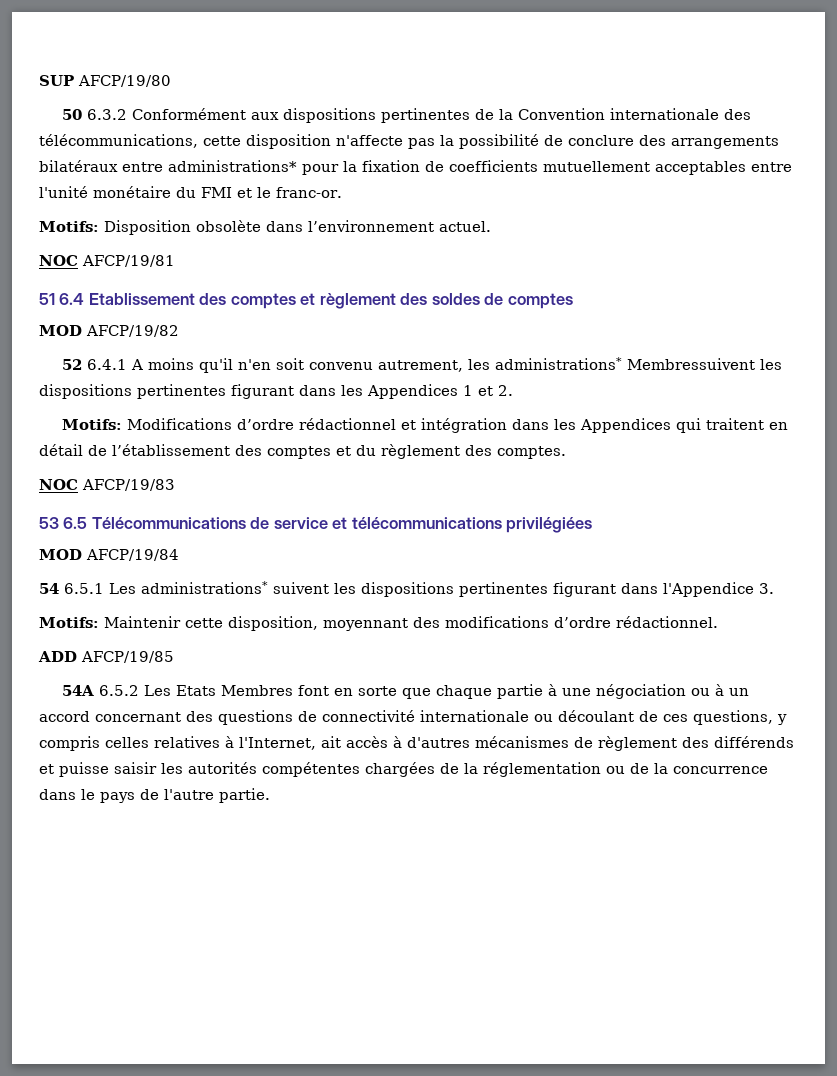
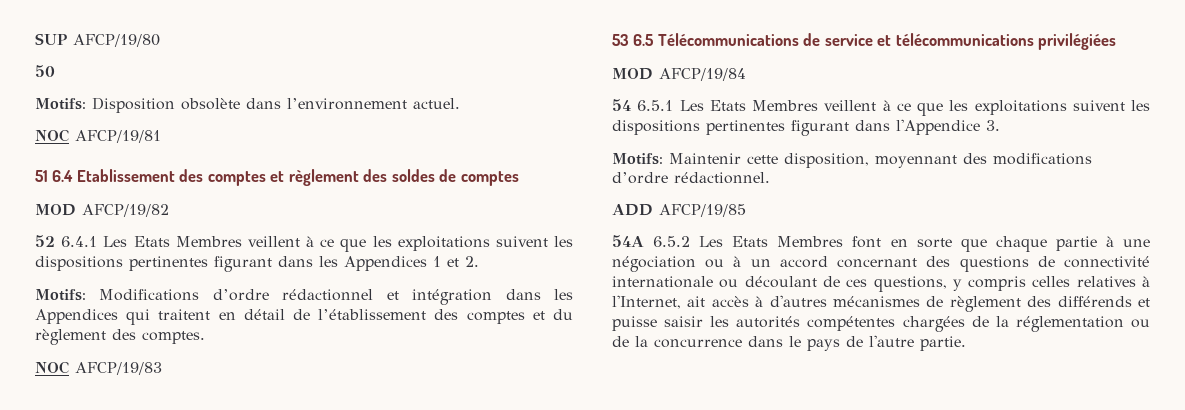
[86,108,751,123] [39,134,779,149] [39,160,792,175] [39,186,342,198] 6.3.2 Conformément aux dispositions pertinentes de la Convention internationale des télécommunications, cette disposition n'affecte pas la possibilité de conclure des arrangements bilatéraux entre administrations* pour la fixation de coefficients mutuellement acceptables entre l'unité monétaire du FMI et le franc-or. -> (55, 71) none
[130,357,755,373] A moins qu'il n'en soit convenu autrement, les administrations* Membressuivent -> [103,236,548,252] Les Etats Membres veillent à ce que les exploitations suivent
[141,581,268,594] administrations* -> [709,100,1067,116] Etats Membres veillent à ce que les exploitations

